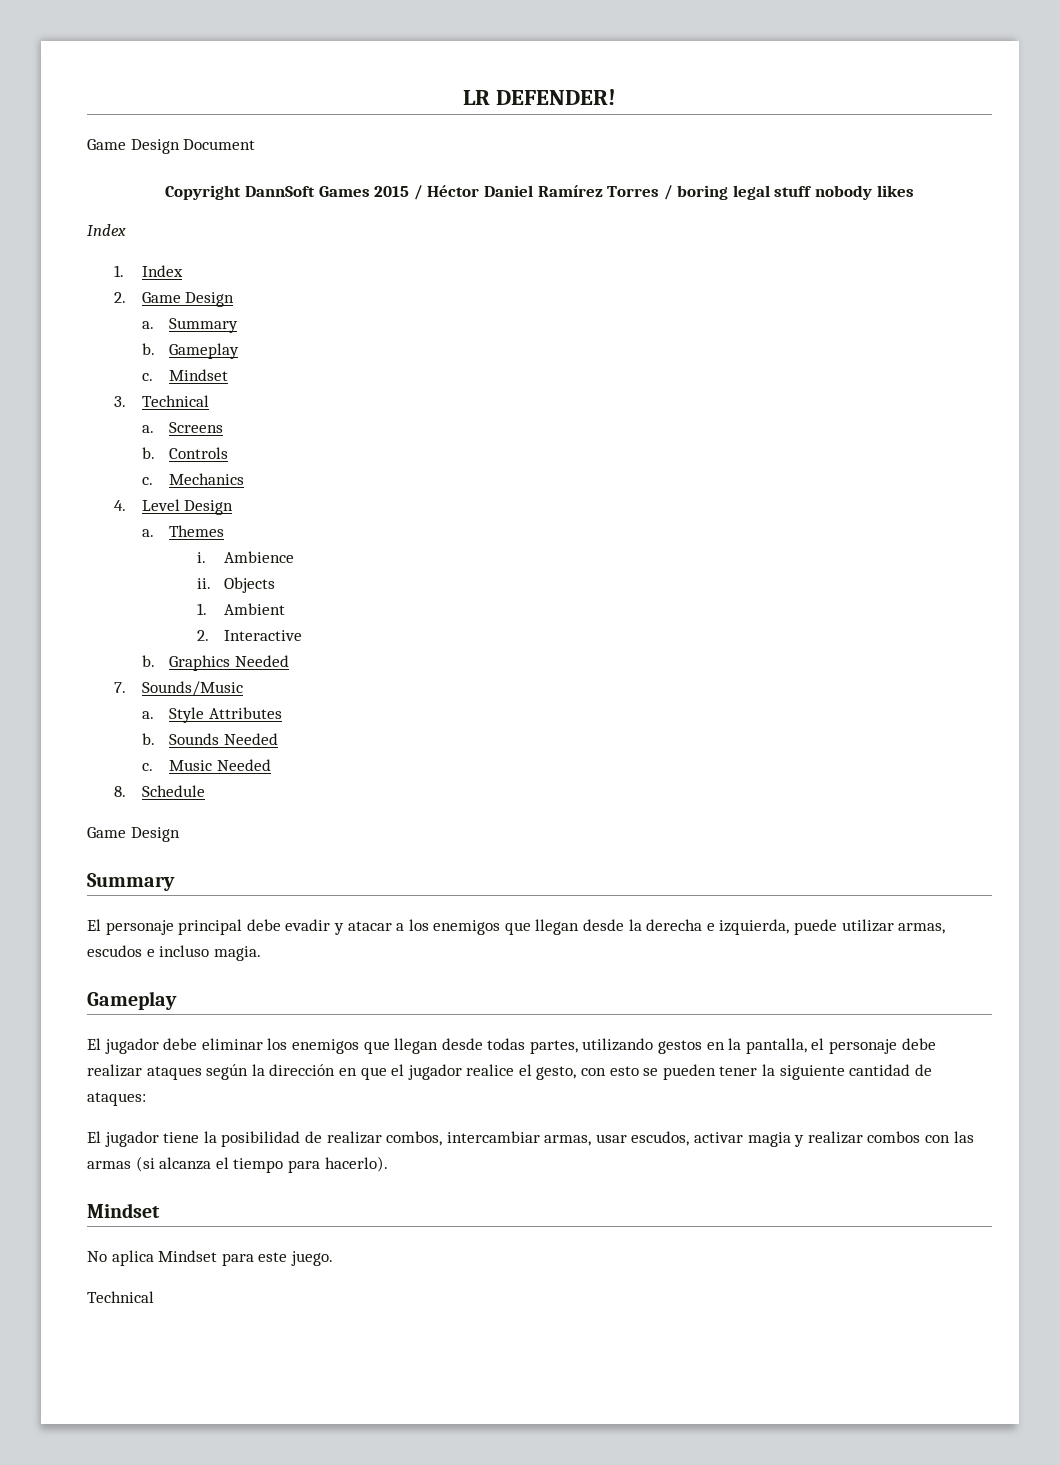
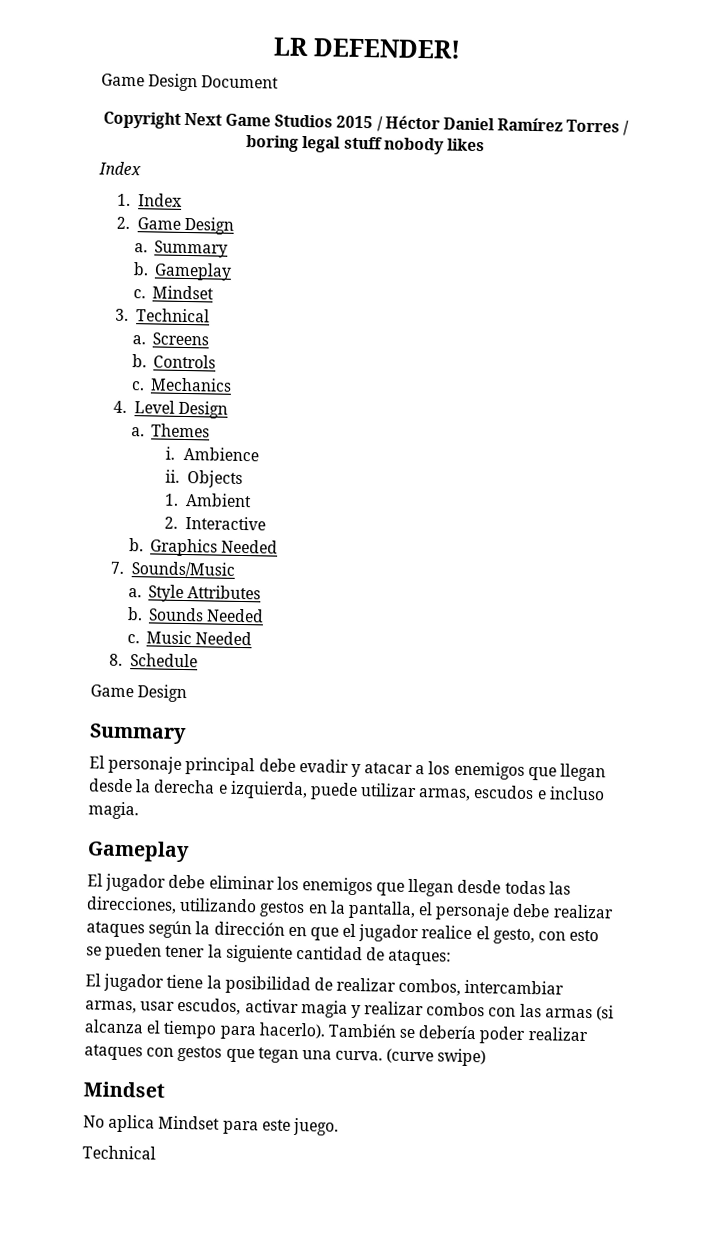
[244,186,370,197] DannSoft Games -> [183,112,334,128] Next Game Studios
[529,1040,578,1054] partes, -> [548,881,571,895] [86,896,177,914] las direcciones,
(388, 1164) none -> [327,1023,588,1044] [84,1044,487,1067] También se debería poder realizar ataques con gestos que tegan una curva. (curve swipe)

